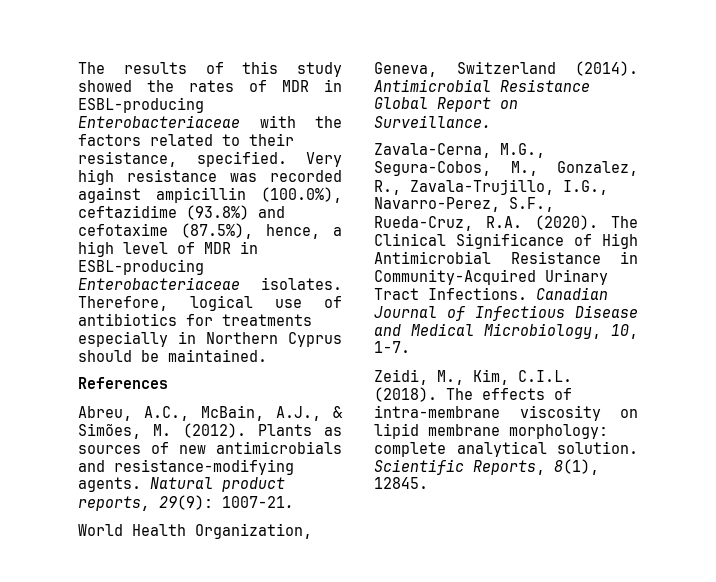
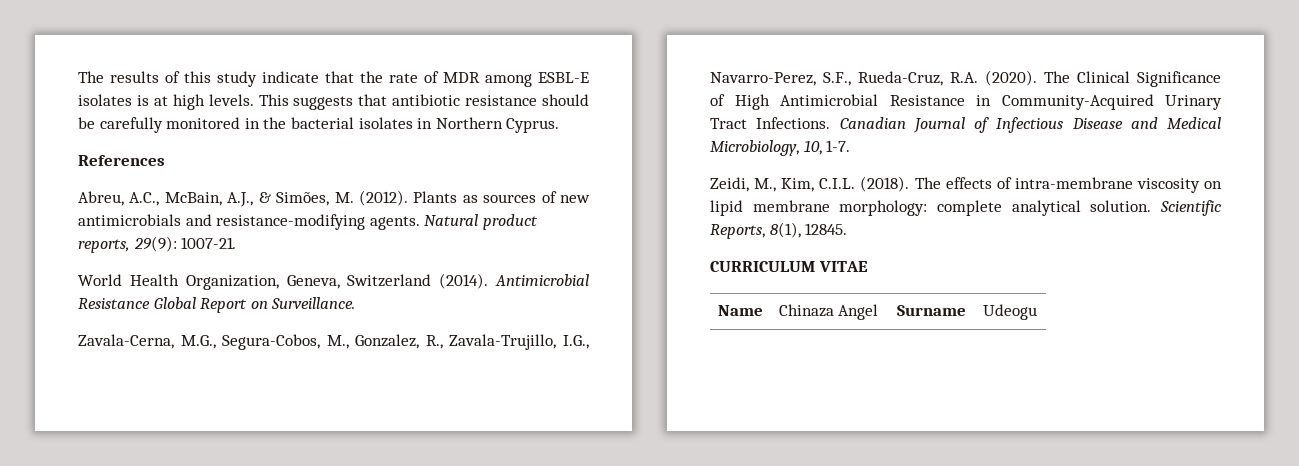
[78,79,342,92] [78,97,204,113] [78,115,342,128] [78,133,294,146] [78,151,342,167] [78,169,342,185] [78,187,342,203] [78,205,285,220] [78,223,342,239] [78,241,258,257] [78,259,204,275] [78,277,342,290] [78,295,342,311] [78,313,312,326] [78,331,342,347] [78,349,267,362] showed the rates of MDR in ESBL-producing Enterobacteriaceae with the factors related to their resistance, specified. Very high resistance was recorded against ampicillin (100.0%), ceftazidime (93.8%) and cefotaxime (87.5%), hence, a high level of MDR in ESBL-producing Enterobacteriaceae isolates. Therefore, logical use of antibiotics for treatments especially in Northern Cyprus should be maintained. -> [262,71,589,87] [78,94,589,110] [78,117,560,133] indicate that the rate of MDR among ESBL-E isolates is at high levels. This suggests that antibiotic resistance should be carefully monitored in the bacterial isolates in Northern Cyprus.
(428, 483) none -> [710,261,868,272] [717,305,763,316] [778,304,879,320] [896,305,966,316] [982,304,1037,320] // CURRICULUM VITAE // Name | Chinaza Angel | Surname | Udeogu

